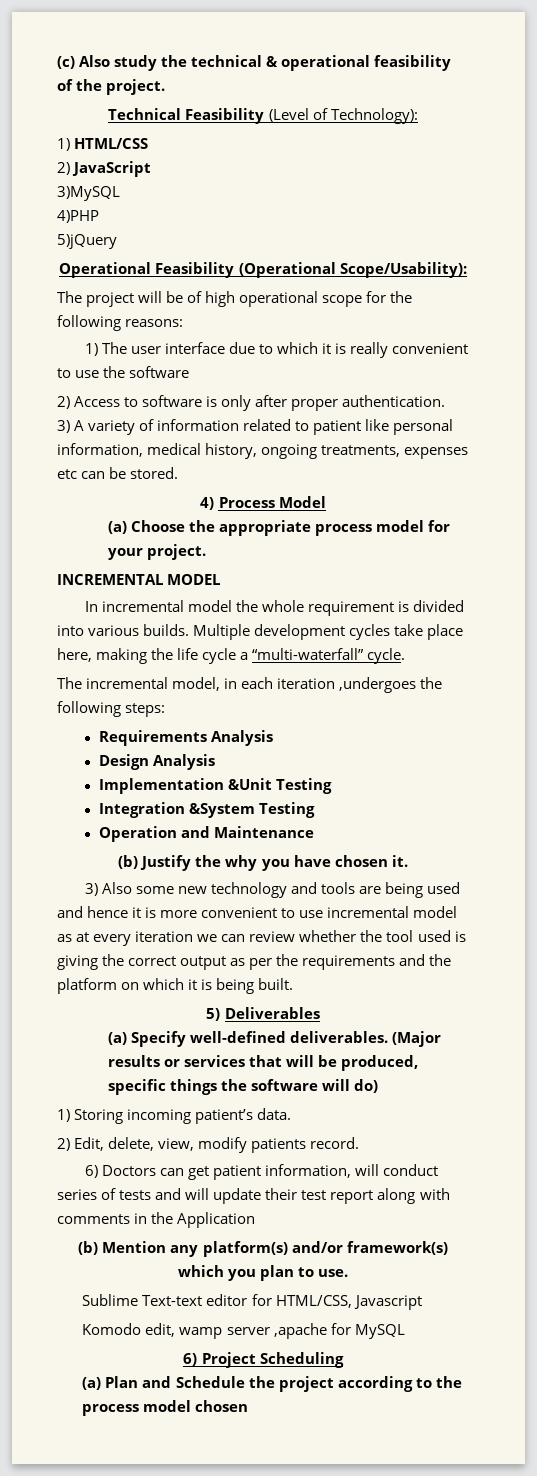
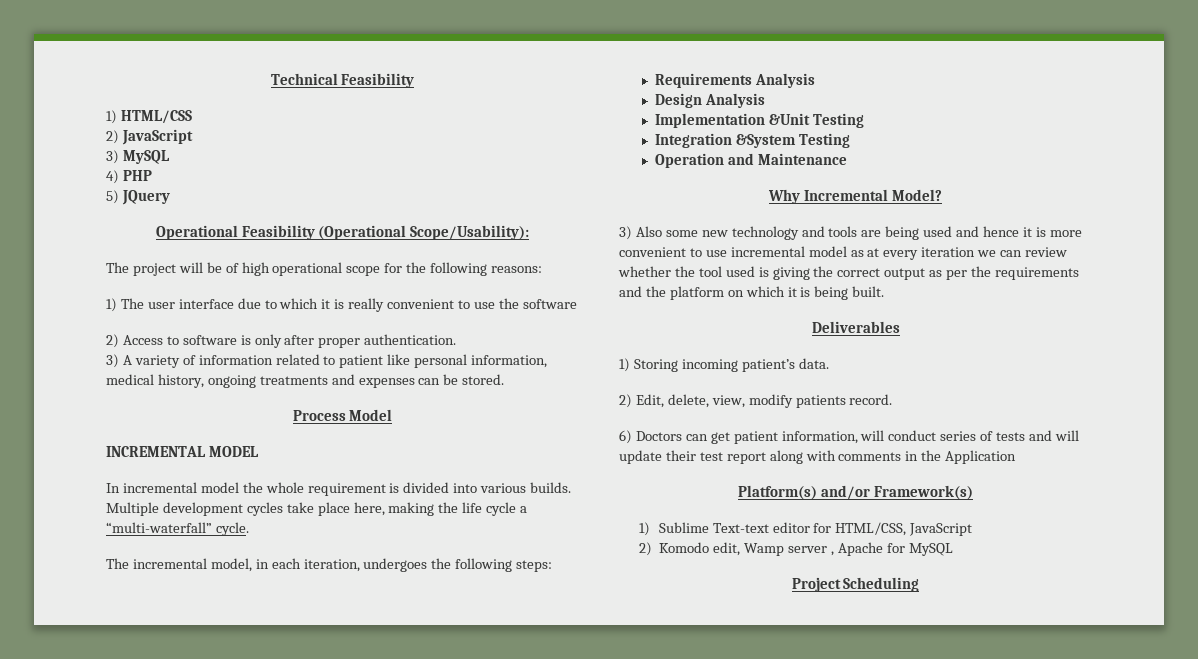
[57,55,452,71] [57,79,166,95] (c) Also study the technical & operational feasibility of the project. // -> (270, 79) none
[268,108,418,124] (Level of Technology): -> (415, 80) none
[57,186,120,201] [57,210,99,223] [57,234,117,249] 3)MySQL // 4)PHP // 5)jQuery -> [106,150,170,164] [106,170,152,184] [106,190,170,205] 3) MySQL // 4) PHP // 5) JQuery
[321,445,469,459] [57,469,77,479] treatments, expenses etc -> [259,374,415,388] treatments and expenses
[200,497,215,510] 4) -> (505, 379) none
[107,520,451,536] [107,544,206,560] // (a) Choose the appropriate process model for your project. -> (393, 415) none
[277,677,417,693] iteration ,undergoes -> [303,558,428,572] iteration, undergoes
[118,855,408,871] (b) Justify the why you have chosen it. -> [768,189,942,204] Why Incremental Model?
[206,1008,221,1021] 5) -> (885, 291) none
[107,1031,441,1047] [107,1055,419,1071] [107,1079,379,1095] // (a) Specify well-defined deliverables. (Major results or services that will be produced, specific things the software will do) -> (900, 327) none
[78,1241,448,1257] [177,1265,349,1281] (b) Mention any platform(s) and/or framework(s) which you plan to use. // -> [738,485,973,500] [638,522,650,536] Platform(s) and/or Framework(s) // 1)
[353,1295,422,1310] [82,1323,327,1339] Javascript // Komodo edit, wamp server ,apache -> [909,523,973,536] [638,542,883,556] JavaScript // 2) Komodo edit, Wamp server , Apache
[183,1353,198,1366] 6) -> (953, 549) none
[82,1376,462,1392] [82,1400,249,1416] // (a) Plan and Schedule the project according to the process model chosen -> (920, 584) none

